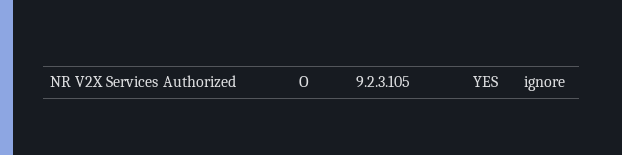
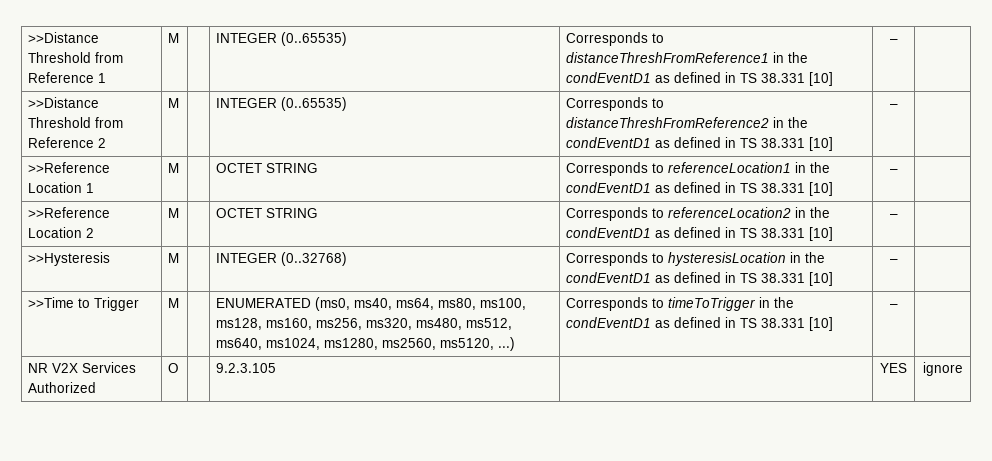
(50, 81) none -> [28,32,100,43] [28,52,124,63] [28,72,107,83] [168,33,180,43] [216,32,348,46] [566,32,665,46] [566,52,809,63] [566,72,834,86] [889,39,898,43] [28,97,100,108] [28,117,124,128] [28,137,107,148] [168,98,180,108] [216,97,348,111] [566,97,665,111] [566,117,809,128] [566,137,834,151] [889,104,898,108] [28,162,111,173] [28,182,95,193] [168,163,180,173] [216,163,319,173] [566,162,831,176] [566,182,834,196] [889,169,898,173] [28,207,111,218] [28,227,95,238] [168,208,180,218] [216,208,319,218] [566,207,831,221] [566,227,834,241] [889,214,898,218] [28,252,111,266] [168,253,180,263] [216,252,348,266] [566,252,826,266] [566,272,834,286] [889,259,898,263] [28,297,140,311] [168,298,180,308] [216,297,527,311] [216,318,513,330] [216,337,516,351] [566,297,795,311] [566,317,834,331] [889,304,898,308] >>Distance Threshold from Reference 1 | M | | INTEGER (0..65535) | Corresponds to distanceThreshFromReference1 in the condEventD1 as defined in TS 38.331 [10] | – | // >>Distance Threshold from Reference 2 | M | | INTEGER (0..65535) | Corresponds to distanceThreshFromReference2 in the condEventD1 as defined in TS 38.331 [10] | – | // >>Reference Location 1 | M | | OCTET STRING | Corresponds to referenceLocation1 in the condEventD1 as defined in TS 38.331 [10] | – | // >>Reference Location 2 | M | | OCTET STRING | Corresponds to referenceLocation2 in the condEventD1 as defined in TS 38.331 [10] | – | // >>Hysteresis | M | | INTEGER (0..32768) | Corresponds to hysteresisLocation in the condEventD1 as defined in TS 38.331 [10] | – | // >>Time to Trigger | M | | ENUMERATED (ms0, ms40, ms64, ms80, ms100, ms128, ms160, ms256, ms320, ms480, ms512, ms640, ms1024, ms1280, ms2560, ms5120, ...) | Corresponds to timeToTrigger in the condEventD1 as defined in TS 38.331 [10] | – | //

